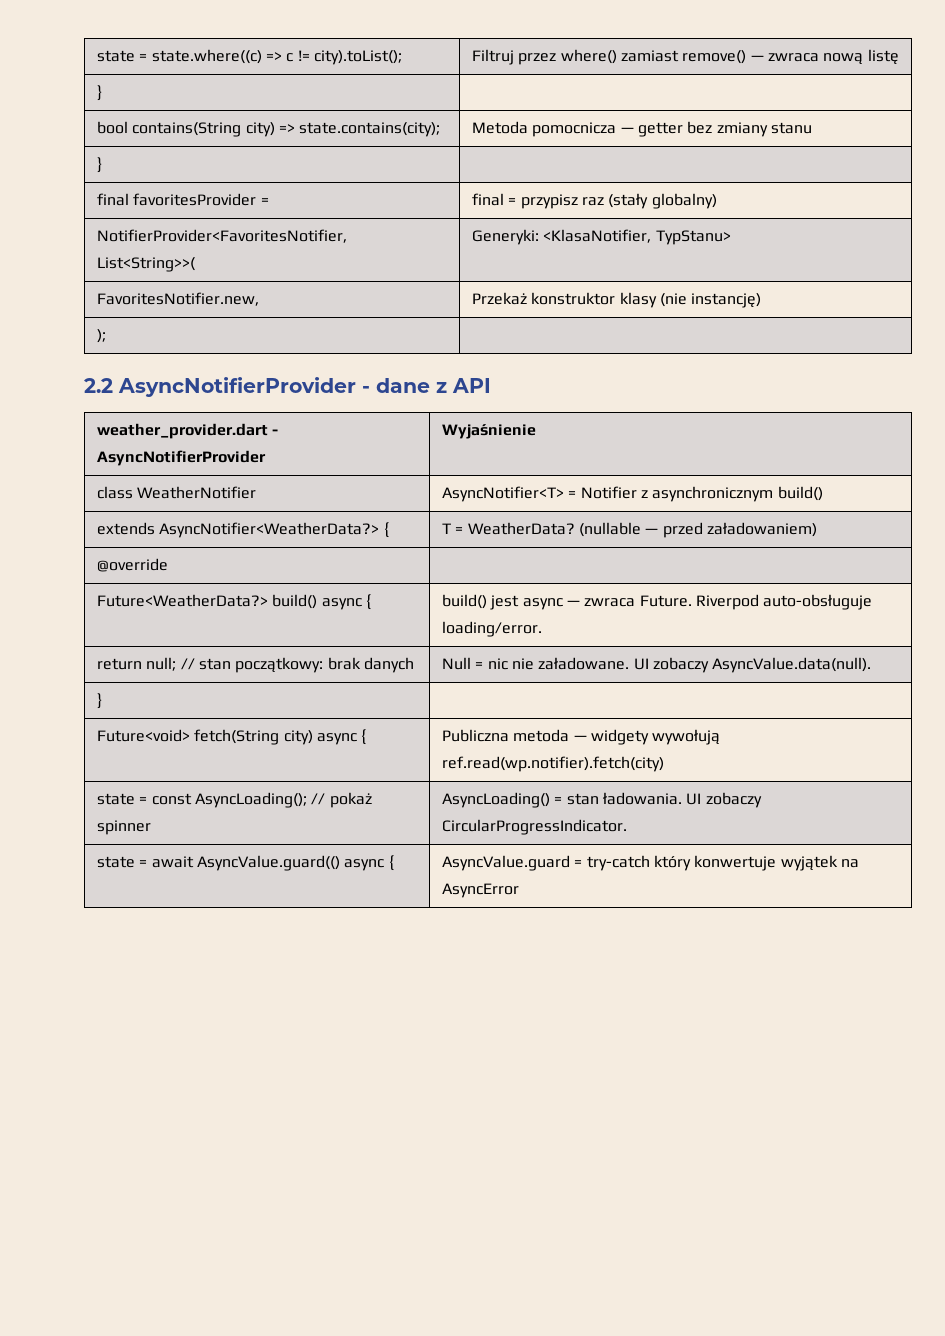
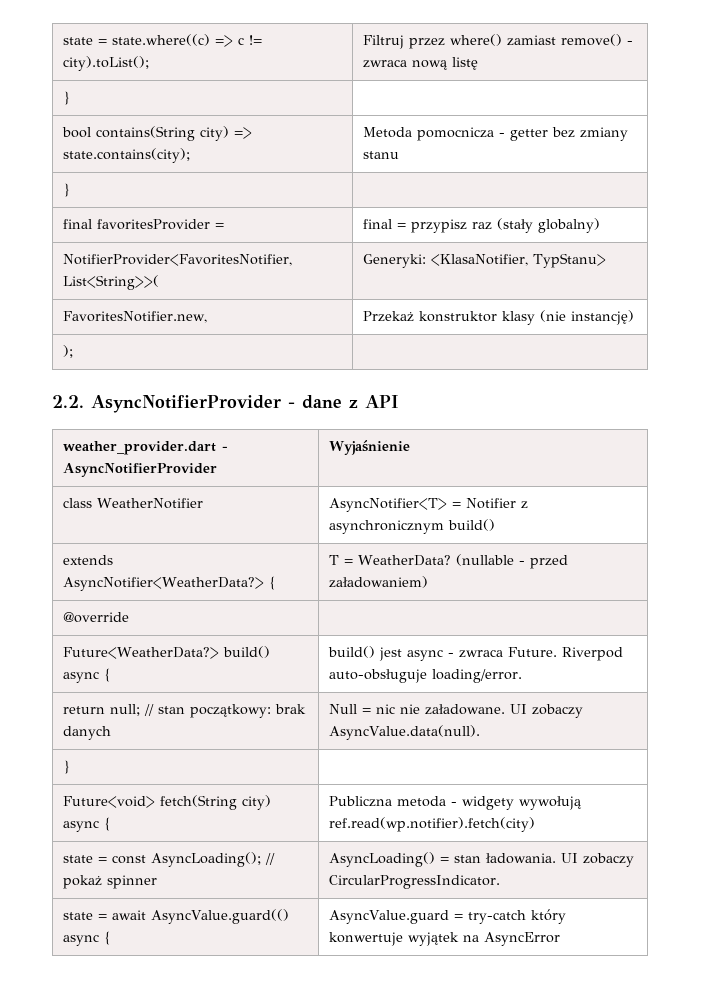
[750,55,764,61] — -> [626,41,633,45] -
[620,127,634,133] — -> [498,133,505,137] -
[84,378,113,393] 2.2 -> [52,395,84,408] 2.2.
[645,528,659,534] — -> [518,561,525,565] -
[567,600,581,606] — -> [447,653,454,657] -
[573,735,587,741] — -> [450,802,457,806] -

